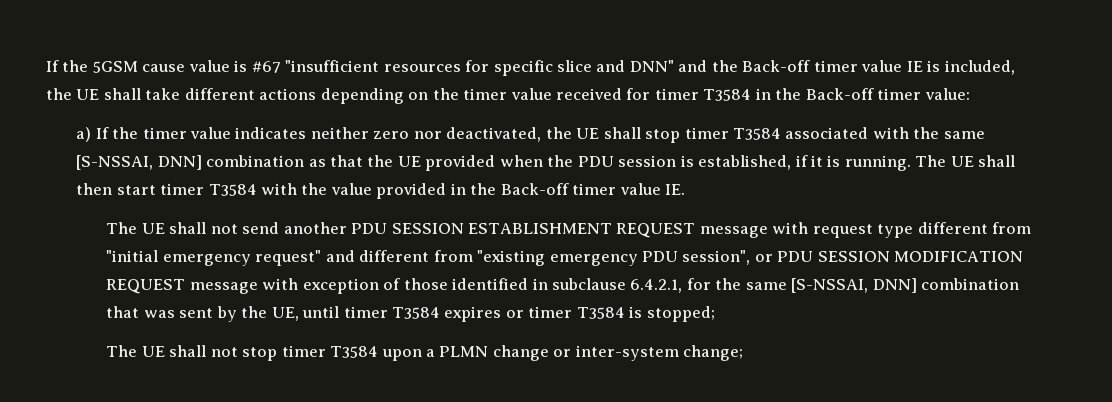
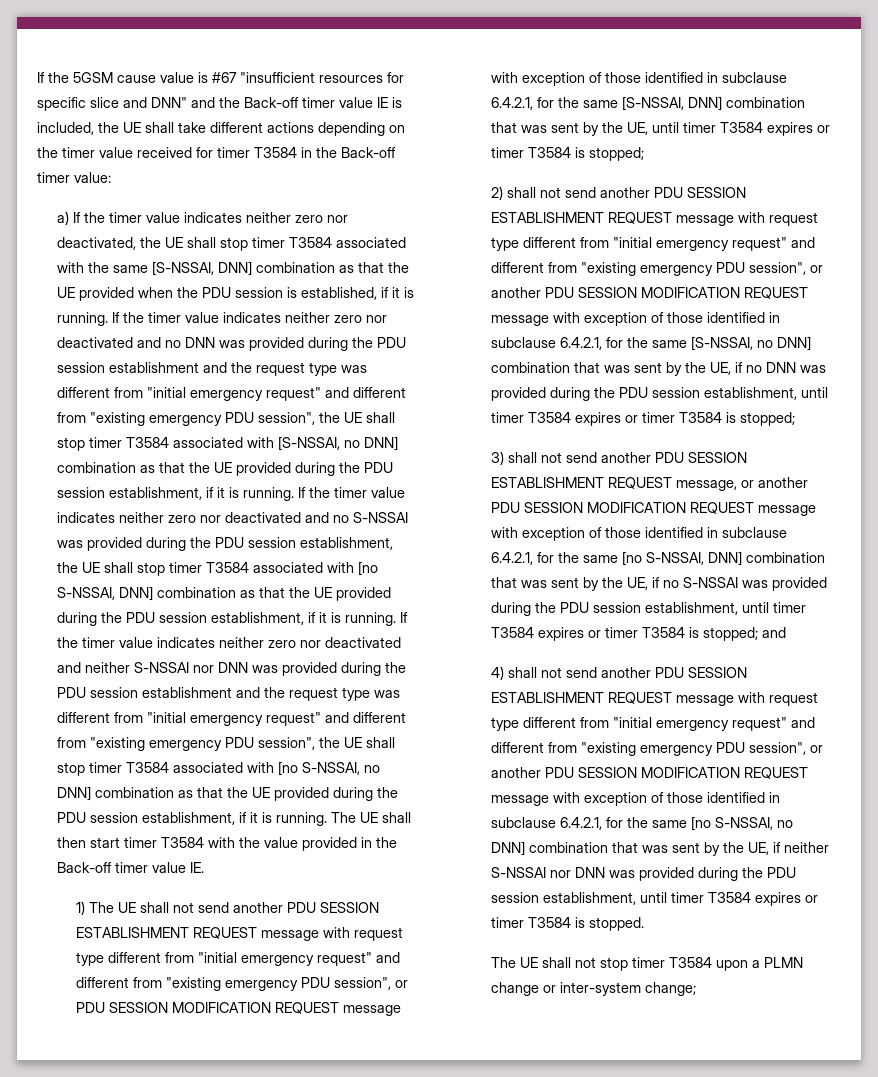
(911, 163) none -> [111,312,387,323] [56,337,406,351] [56,362,367,376] [56,387,406,401] [56,412,395,426] [56,436,398,451] [56,462,393,476] [56,487,405,501] [56,512,408,523] [56,537,393,551] [56,561,378,576] [56,586,391,601] [56,612,408,626] [56,637,401,648] [56,662,406,676] [56,687,400,701] [56,712,406,726] [56,737,395,751] [56,761,380,776] [56,786,398,801] [56,812,327,826] If the timer value indicates neither zero nor deactivated and no DNN was provided during the PDU session establishment and the request type was different from "initial emergency request" and different from "existing emergency PDU session", the UE shall stop timer T3584 associated with [S-NSSAI, no DNN] combination as that the UE provided during the PDU session establishment, if it is running. If the timer value indicates neither zero nor deactivated and no S-NSSAI was provided during the PDU session establishment, the UE shall stop timer T3584 associated with [no S-NSSAI, DNN] combination as that the UE provided during the PDU session establishment, if it is running. If the timer value indicates neither zero nor deactivated and neither S-NSSAI nor DNN was provided during the PDU session establishment and the request type was different from "initial emergency request" and different from "existing emergency PDU session", the UE shall stop timer T3584 associated with [no S-NSSAI, no DNN] combination as that the UE provided during the PDU session establishment, if it is running.
(686, 189) none -> [76,901,86,915] 1)
(715, 314) none -> [491,186,747,200] [491,212,819,226] [491,237,816,251] [491,262,824,276] [491,287,809,299] [491,312,781,326] [491,336,812,351] [491,362,827,376] [491,387,829,401] [491,412,796,426] [491,451,748,465] [491,477,809,491] [491,502,817,516] [491,527,788,541] [491,551,826,566] [491,577,828,591] [491,602,807,616] [491,627,787,641] [491,666,748,680] [491,692,819,706] [491,717,816,731] [491,742,824,756] [491,767,809,779] [491,792,781,806] [491,816,794,831] [491,841,830,856] [491,867,797,881] [491,892,819,906] [491,917,645,931] // 2) shall not send another PDU SESSION ESTABLISHMENT REQUEST message with request type different from "initial emergency request" and different from "existing emergency PDU session", or another PDU SESSION MODIFICATION REQUEST message with exception of those identified in subclause 6.4.2.1, for the same [S-NSSAI, no DNN] combination that was sent by the UE, if no DNN was provided during the PDU session establishment, until timer T3584 expires or timer T3584 is stopped; // 3) shall not send another PDU SESSION ESTABLISHMENT REQUEST message, or another PDU SESSION MODIFICATION REQUEST message with exception of those identified in subclause 6.4.2.1, for the same [no S-NSSAI, DNN] combination that was sent by the UE, if no S-NSSAI was provided during the PDU session establishment, until timer T3584 expires or timer T3584 is stopped; and // 4) shall not send another PDU SESSION ESTABLISHMENT REQUEST message with request type different from "initial emergency request" and different from "existing emergency PDU session", or another PDU SESSION MODIFICATION REQUEST message with exception of those identified in subclause 6.4.2.1, for the same [no S-NSSAI, no DNN] combination that was sent by the UE, if neither S-NSSAI nor DNN was provided during the PDU session establishment, until timer T3584 expires or timer T3584 is stopped.

